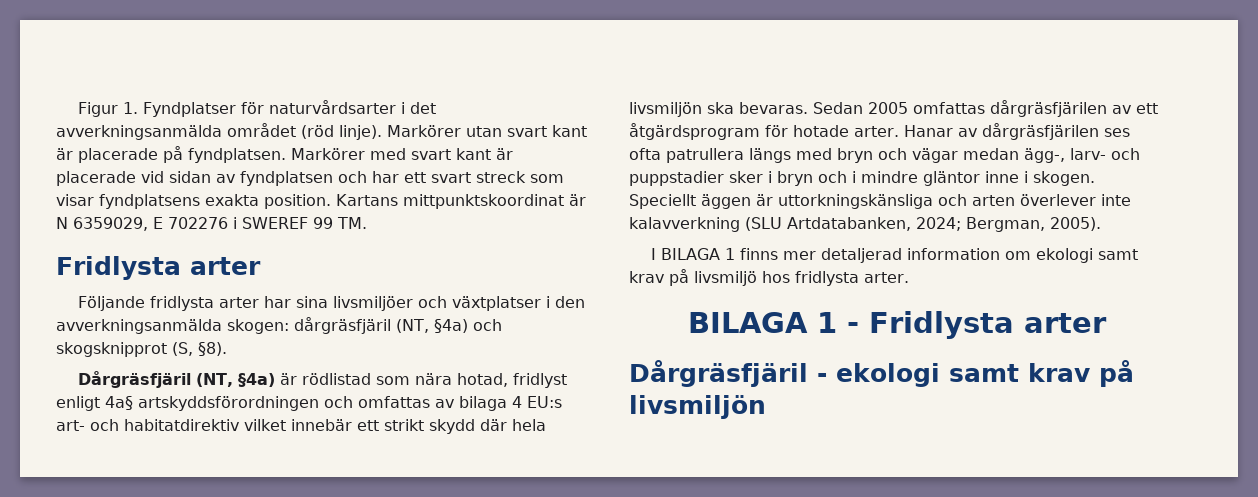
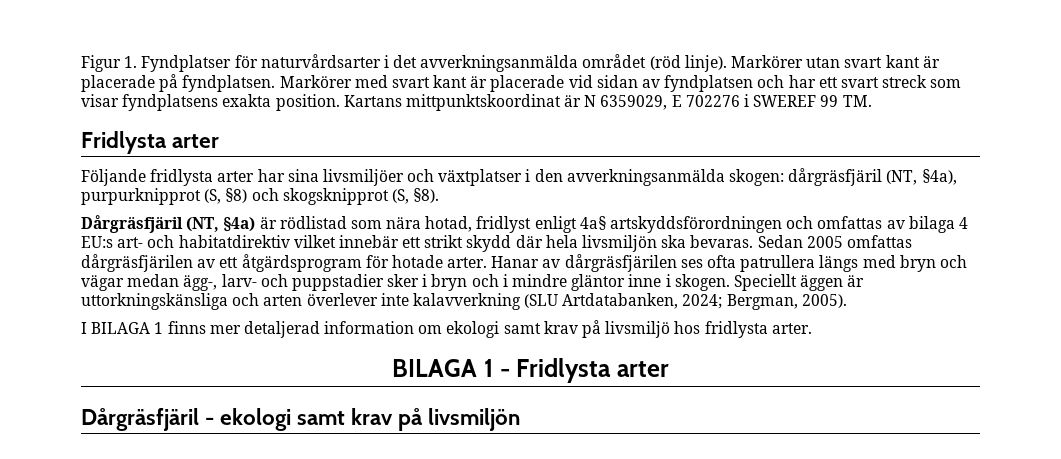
[434,319,468,333] §4a) -> [921,169,957,185] [81,188,248,205] §4a), purpurknipprot (S, §8)

